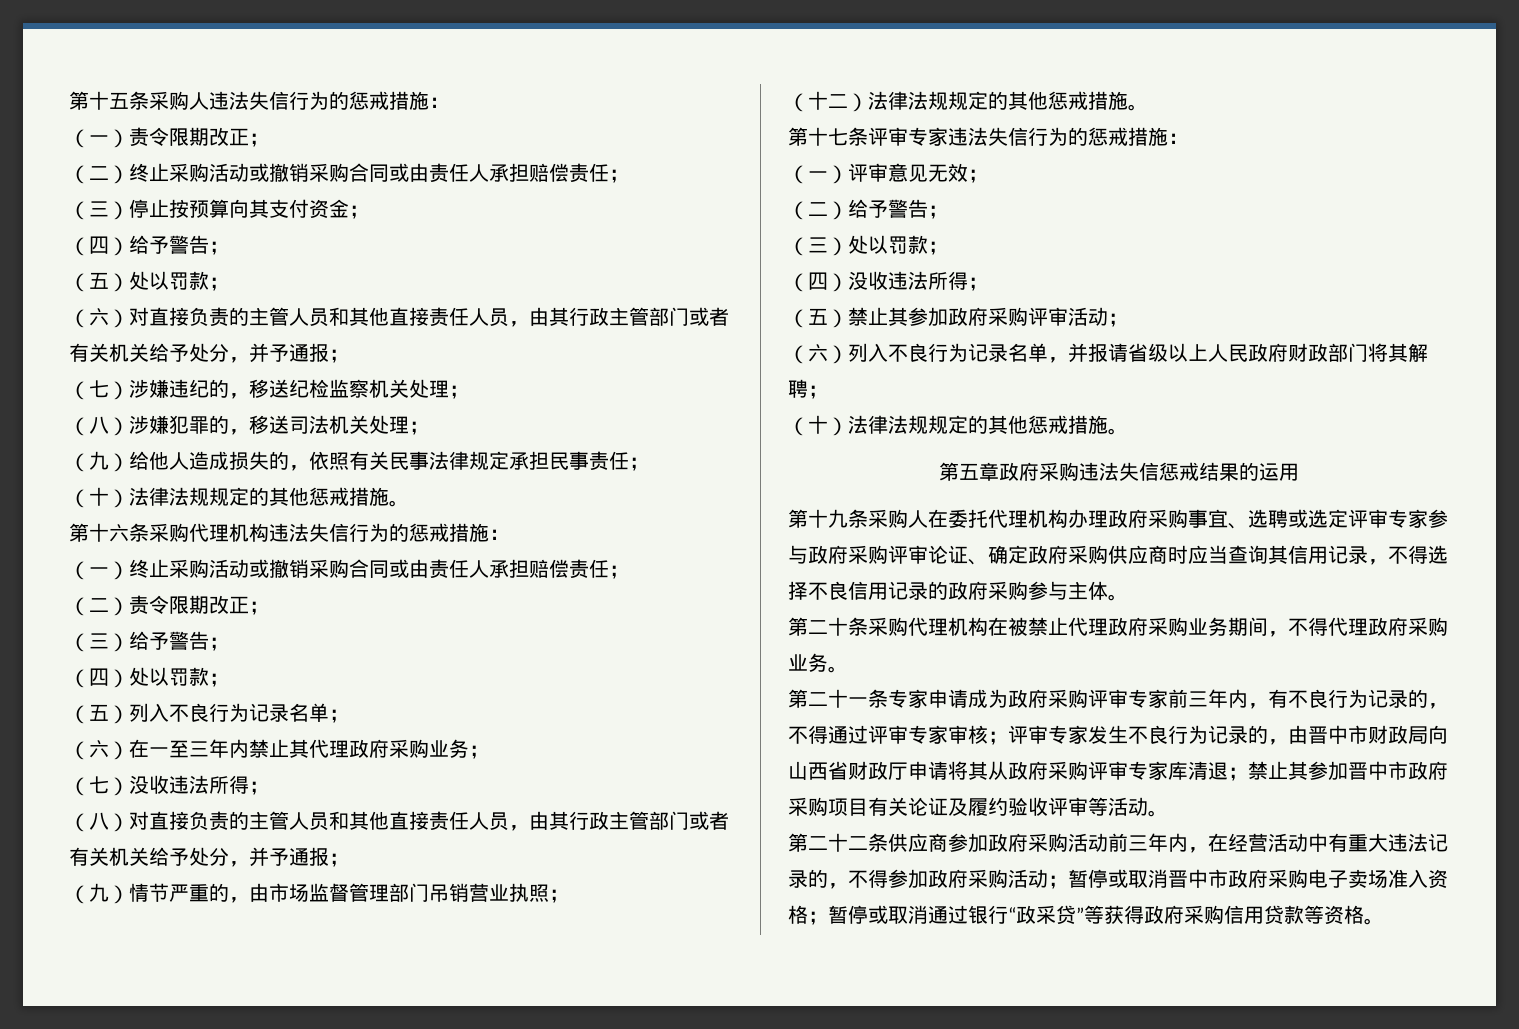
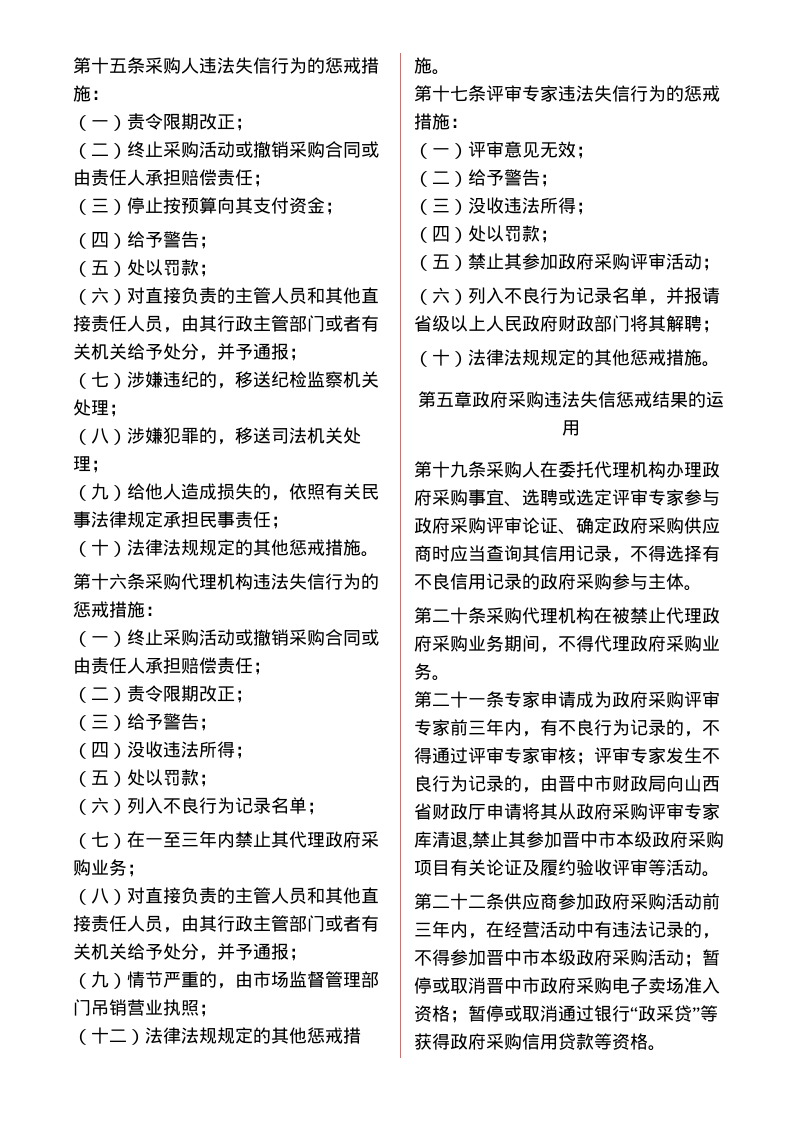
[129,667,229,687] [69,704,109,724] 处以罚款； // （五 -> [127,741,253,759] [73,769,217,787] [73,797,109,815] 没收违法所得； // （五）处以罚款； // （六
[89,740,109,758] 六 -> [91,831,109,848] 七
[69,775,269,796] // （七）没收违法所得； -> (145, 870) none
[848,235,948,255] [788,271,988,292] 处以罚款； // （四）没收违法所得； -> [468,197,594,215] [414,225,558,243] 没收违法所得； // （四）处以罚款；
(808, 590) none -> [702,545,720,562] 有
[1228,767,1248,781] ； -> [468,843,472,849] ,
(1408, 770) none -> [616,831,652,848] 本级
[1348,833,1388,852] 重大 -> (612, 929) none
(928, 879) none -> [486,949,576,966] 晋中市本级

